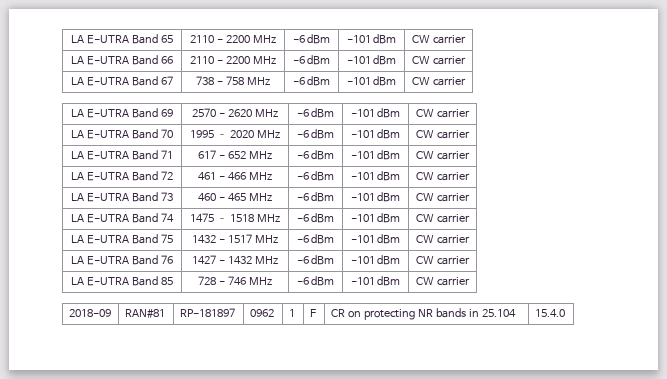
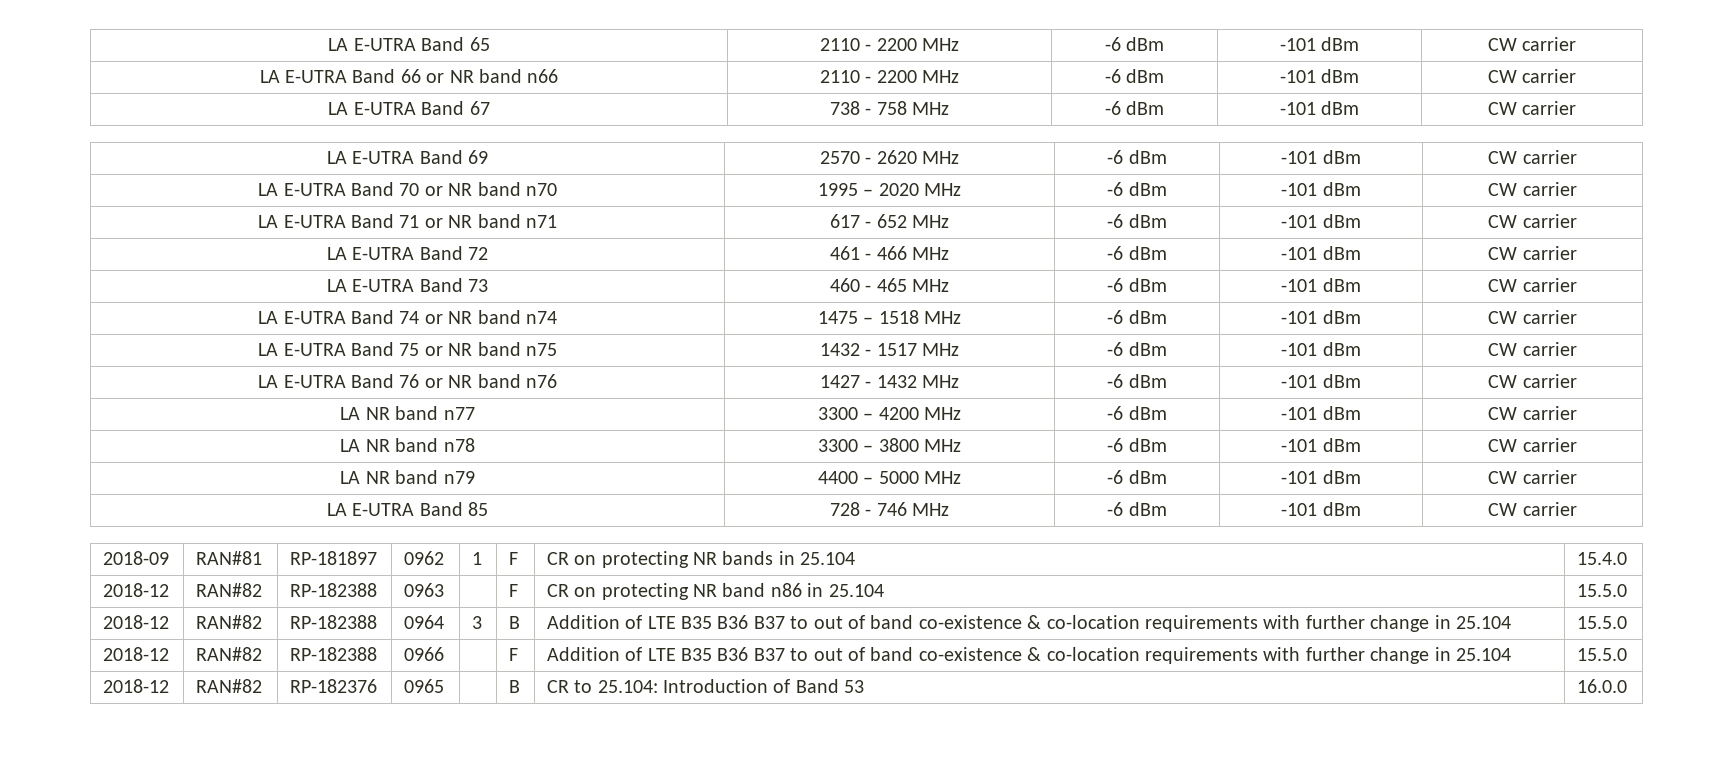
(173, 60) none -> [426,69,559,83] or NR band n66
(173, 133) none -> [424,182,557,196] or NR band n70
(173, 154) none -> [424,214,557,228] or NR band n71
(174, 217) none -> [424,310,557,324] or NR band n74
(173, 238) none -> [424,342,557,356] or NR band n75
(173, 259) none -> [424,374,557,388] or NR band n76
(470, 260) none -> [340,406,475,420] [817,407,962,420] [1107,406,1167,420] [1281,406,1361,420] [1488,406,1577,420] [340,438,475,452] [817,438,962,452] [1107,438,1167,452] [1281,438,1361,452] [1488,438,1577,452] [340,470,475,484] [817,471,962,484] [1107,470,1167,484] [1281,470,1361,484] [1488,470,1577,484] // LA NR band n77 | 3300 – 4200 MHz | -6 dBm | -101 dBm | CW carrier // LA NR band n78 | 3300 – 3800 MHz | -6 dBm | -101 dBm | CW carrier // LA NR band n79 | 4400 – 5000 MHz | -6 dBm | -101 dBm | CW carrier
(565, 313) none -> [102,583,169,597] [195,583,262,597] [289,583,377,597] [403,583,444,597] [508,584,518,597] [546,583,884,600] [1576,584,1627,597] [102,615,169,629] [195,615,262,629] [289,615,377,629] [403,615,444,629] [471,616,482,629] [508,616,520,629] [546,615,1511,632] [1576,616,1627,629] [102,647,169,661] [195,647,262,661] [289,647,377,661] [403,647,444,661] [508,648,518,661] [546,647,1511,664] [1576,648,1627,661] [102,679,169,693] [195,679,262,693] [289,679,377,693] [403,679,444,693] [508,680,520,693] [546,679,865,693] [1576,679,1627,693] // 2018-12 | RAN#82 | RP-182388 | 0963 | | F | CR on protecting NR band n86 in 25.104 | 15.5.0 // 2018-12 | RAN#82 | RP-182388 | 0964 | 3 | B | Addition of LTE B35 B36 B37 to out of band co-existence & co-location requirements with further change in 25.104 | 15.5.0 // 2018-12 | RAN#82 | RP-182388 | 0966 | | F | Addition of LTE B35 B36 B37 to out of band co-existence & co-location requirements with further change in 25.104 | 15.5.0 // 2018-12 | RAN#82 | RP-182376 | 0965 | | B | CR to 25.104: Introduction of Band 53 | 16.0.0

